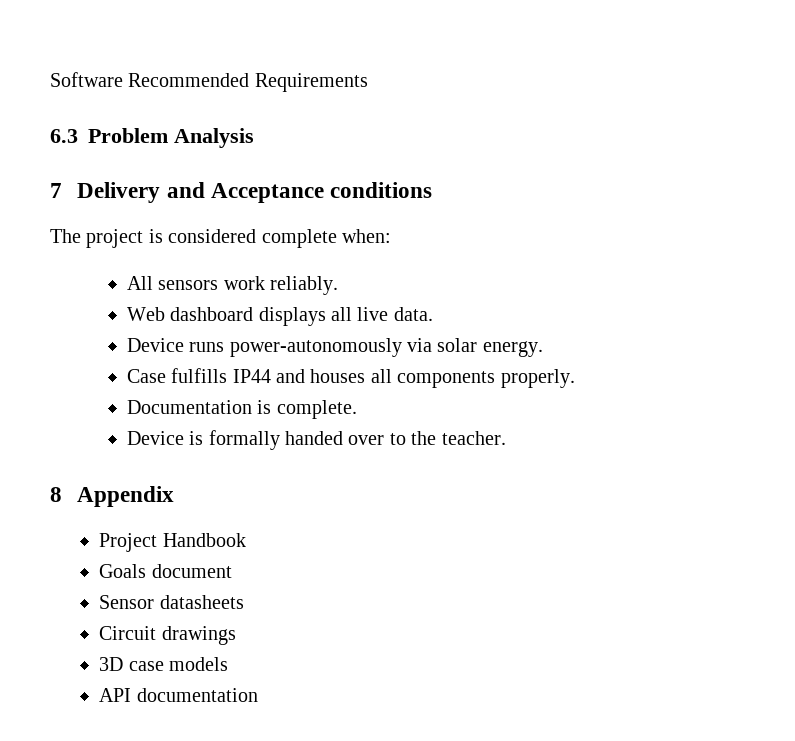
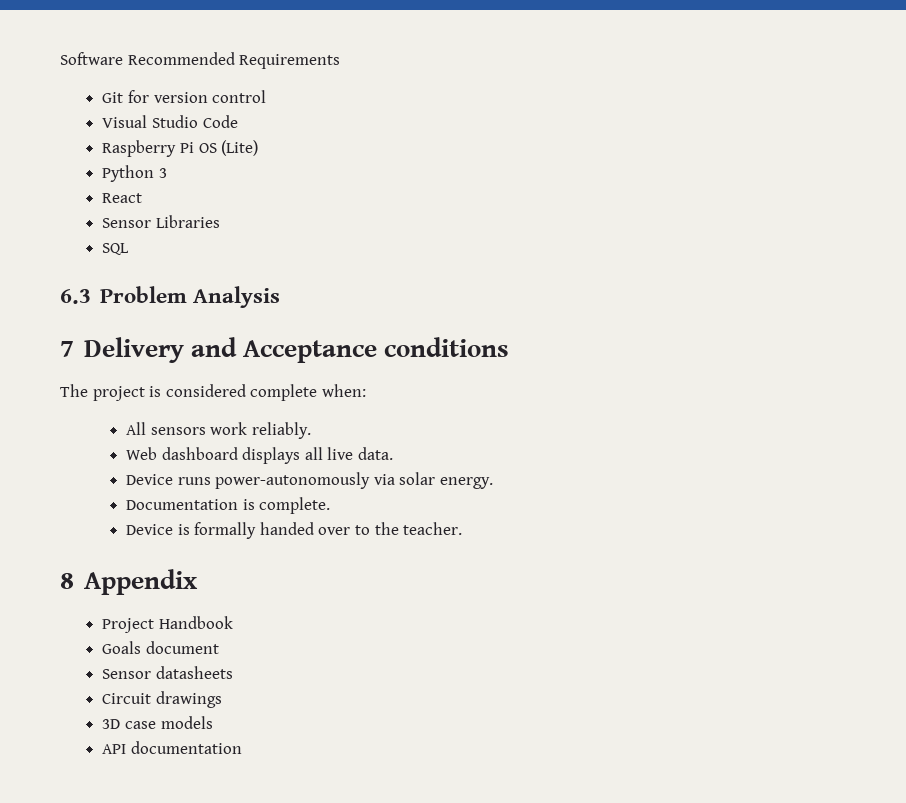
(368, 82) none -> [102,90,267,103] [102,115,238,128] [102,140,259,157] [102,165,167,182] [102,193,143,203] [102,215,220,228] [102,243,130,255] // Git for version control // Visual Studio Code // Raspberry Pi OS (Lite) // Python 3 // React // Sensor Libraries // SQL
[126,368,575,388] // Case fulfills IP44 and houses all components properly. -> (493, 483) none

